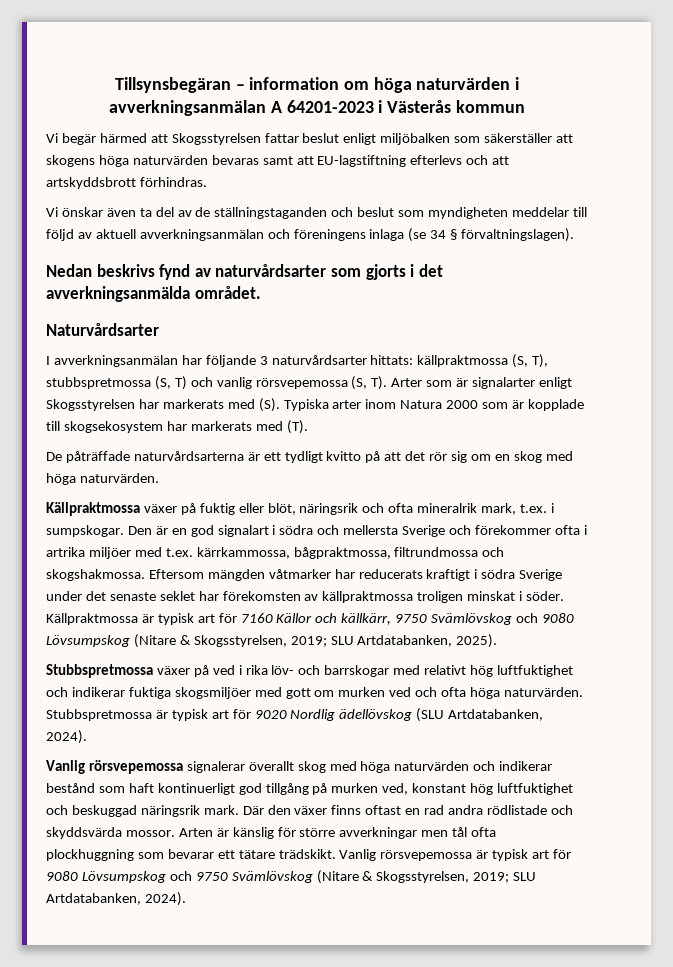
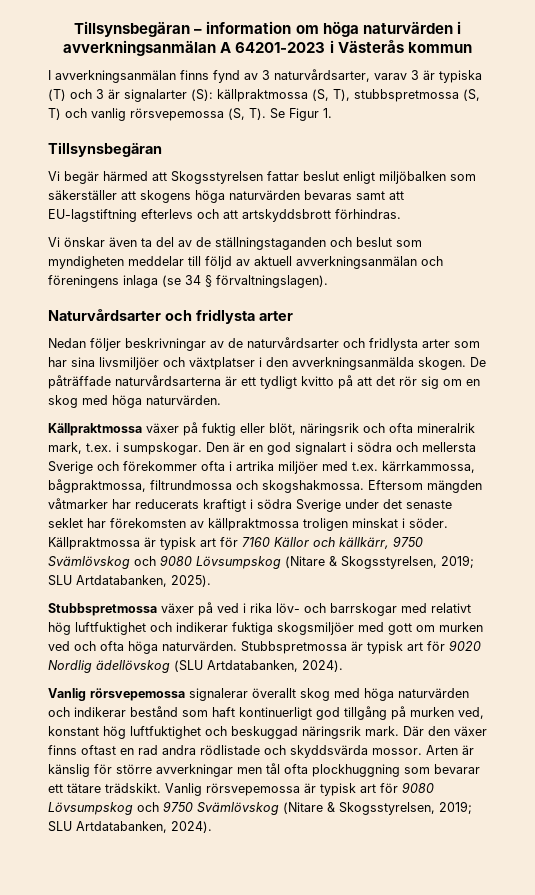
(525, 106) none -> [48,69,482,83] [48,89,480,102] [48,108,332,121] [48,142,162,157] // I avverkningsanmälan finns fynd av 3 naturvårdsarter, varav 3 är typiska (T) och 3 är signalarter (S): källpraktmossa (S, T), stubbspretmossa (S, T) och vanlig rörsvepemossa (S, T). Se Figur 1. // Tillsynsbegäran
[46,264,443,280] [46,286,261,302] [46,323,159,336] [46,354,549,368] [46,376,572,390] [46,398,584,412] [46,420,308,434] Nedan beskrivs fynd av naturvårdsarter som gjorts i det avverkningsanmälda området. // Naturvårdsarter // I avverkningsanmälan har följande 3 naturvårdsarter hittats: källpraktmossa (S, T), stubbspretmossa (S, T) och vanlig rörsvepemossa (S, T). Arter som är signalarter enligt Skogsstyrelsen har markerats med (S). Typiska arter inom Natura 2000 som är kopplade till skogsekosystem har markerats med (T). // -> [48,309,293,324] [48,337,480,351] [48,357,466,370] Naturvårdsarter och fridlysta arter // Nedan följer beskrivningar av de naturvårdsarter och fridlysta arter som har sina livsmiljöer och växtplatser i den avverkningsanmälda skogen.

